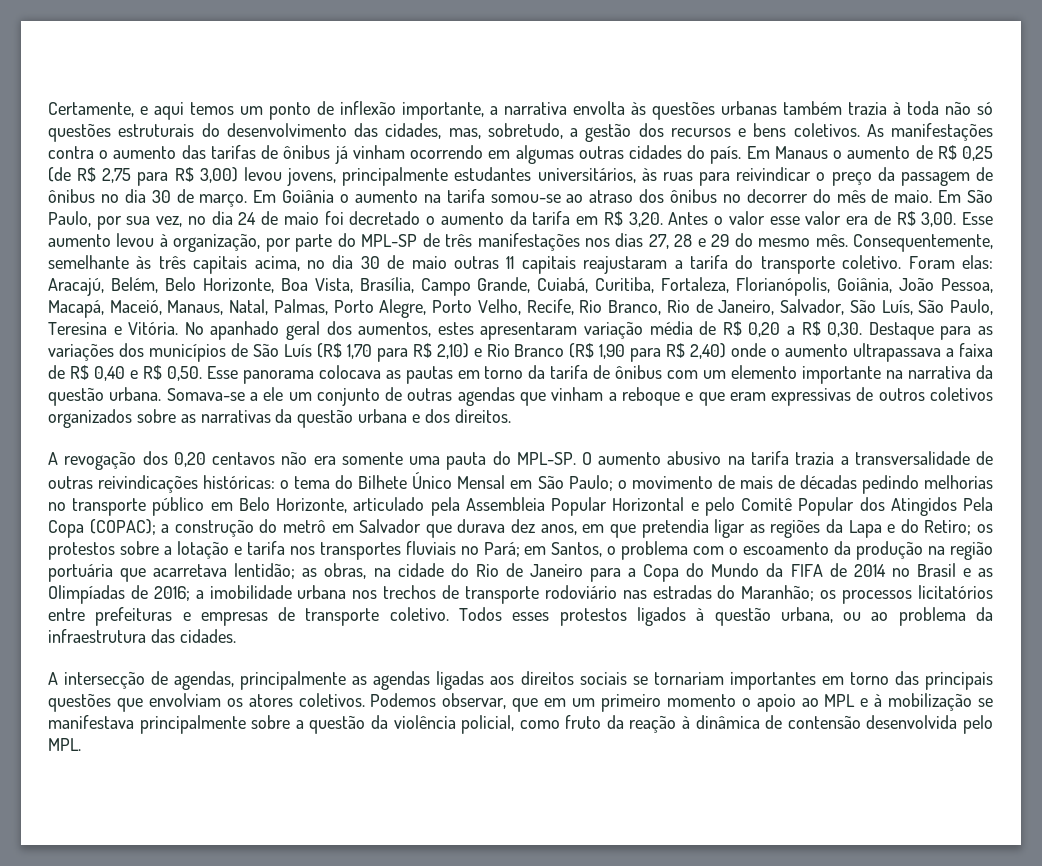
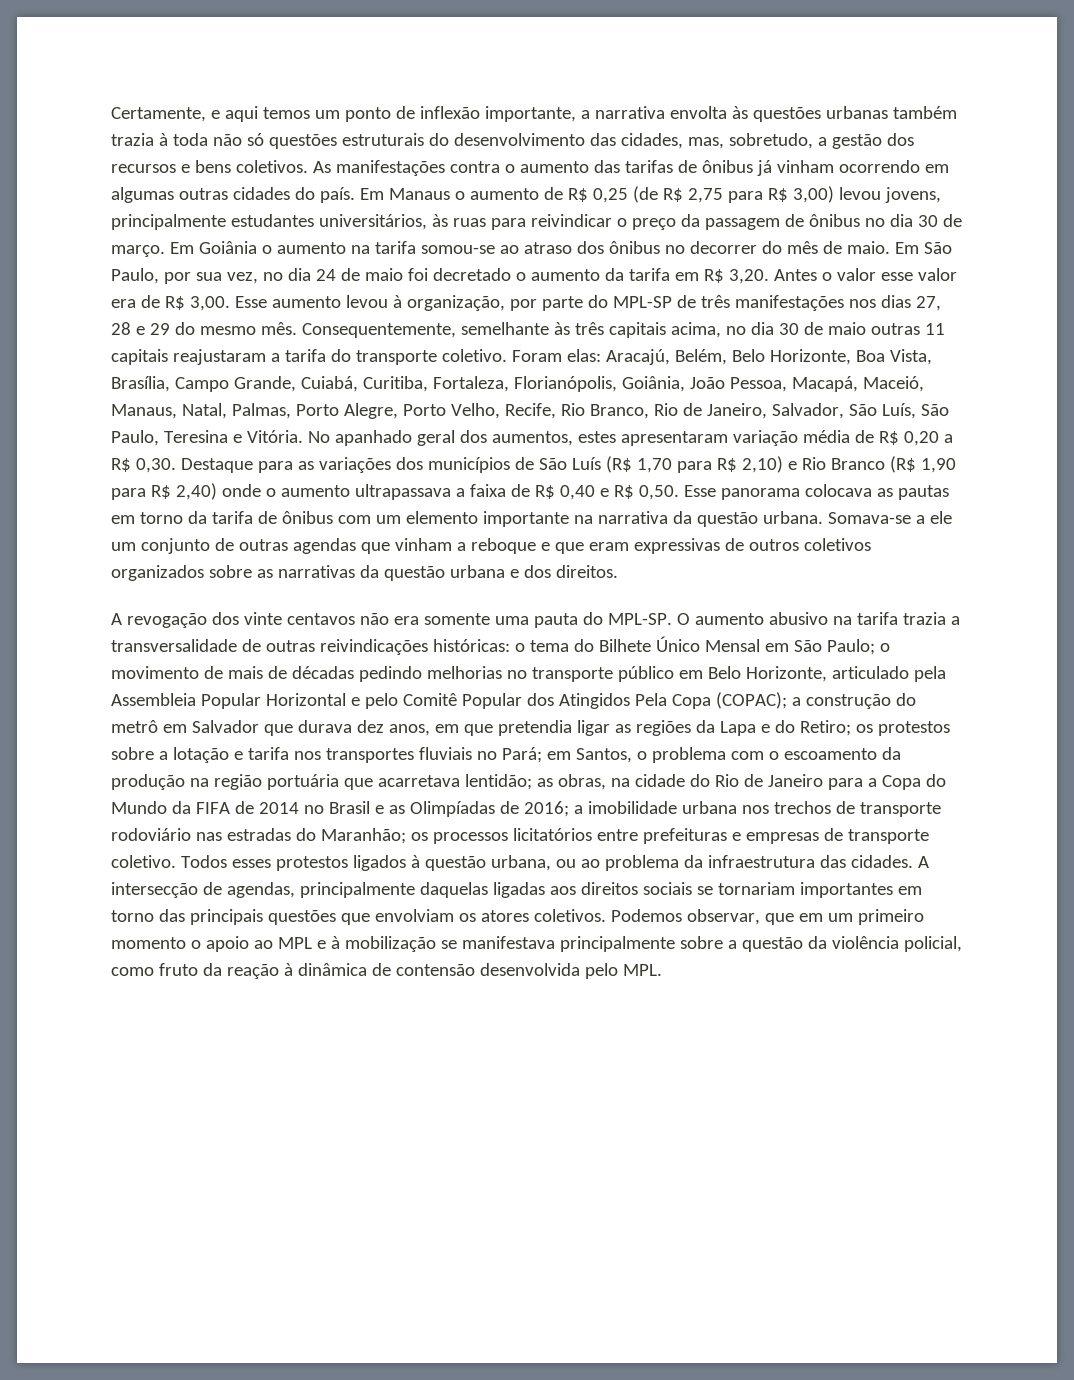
[173,452,206,467] 0,20 -> [243,612,282,625] vinte
(236, 636) // -> (913, 861) none
[352,671,431,690] as agendas -> [419,882,488,898] daquelas

